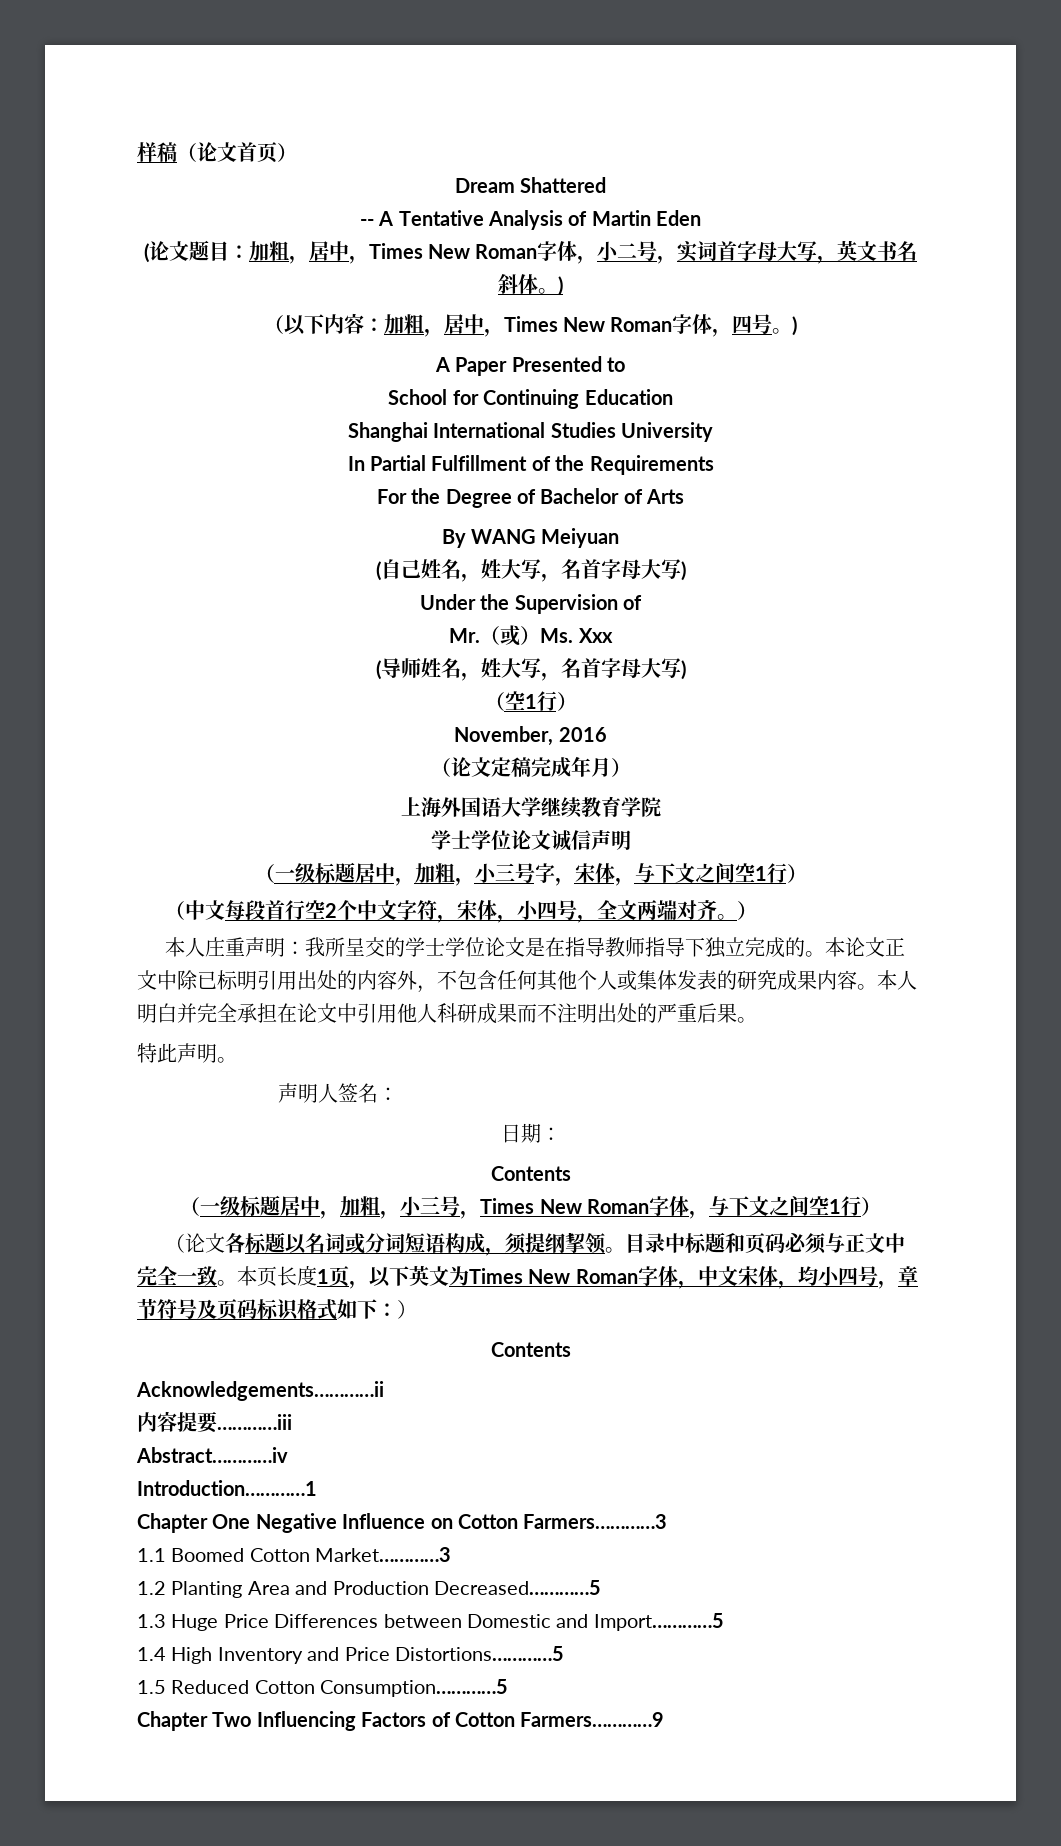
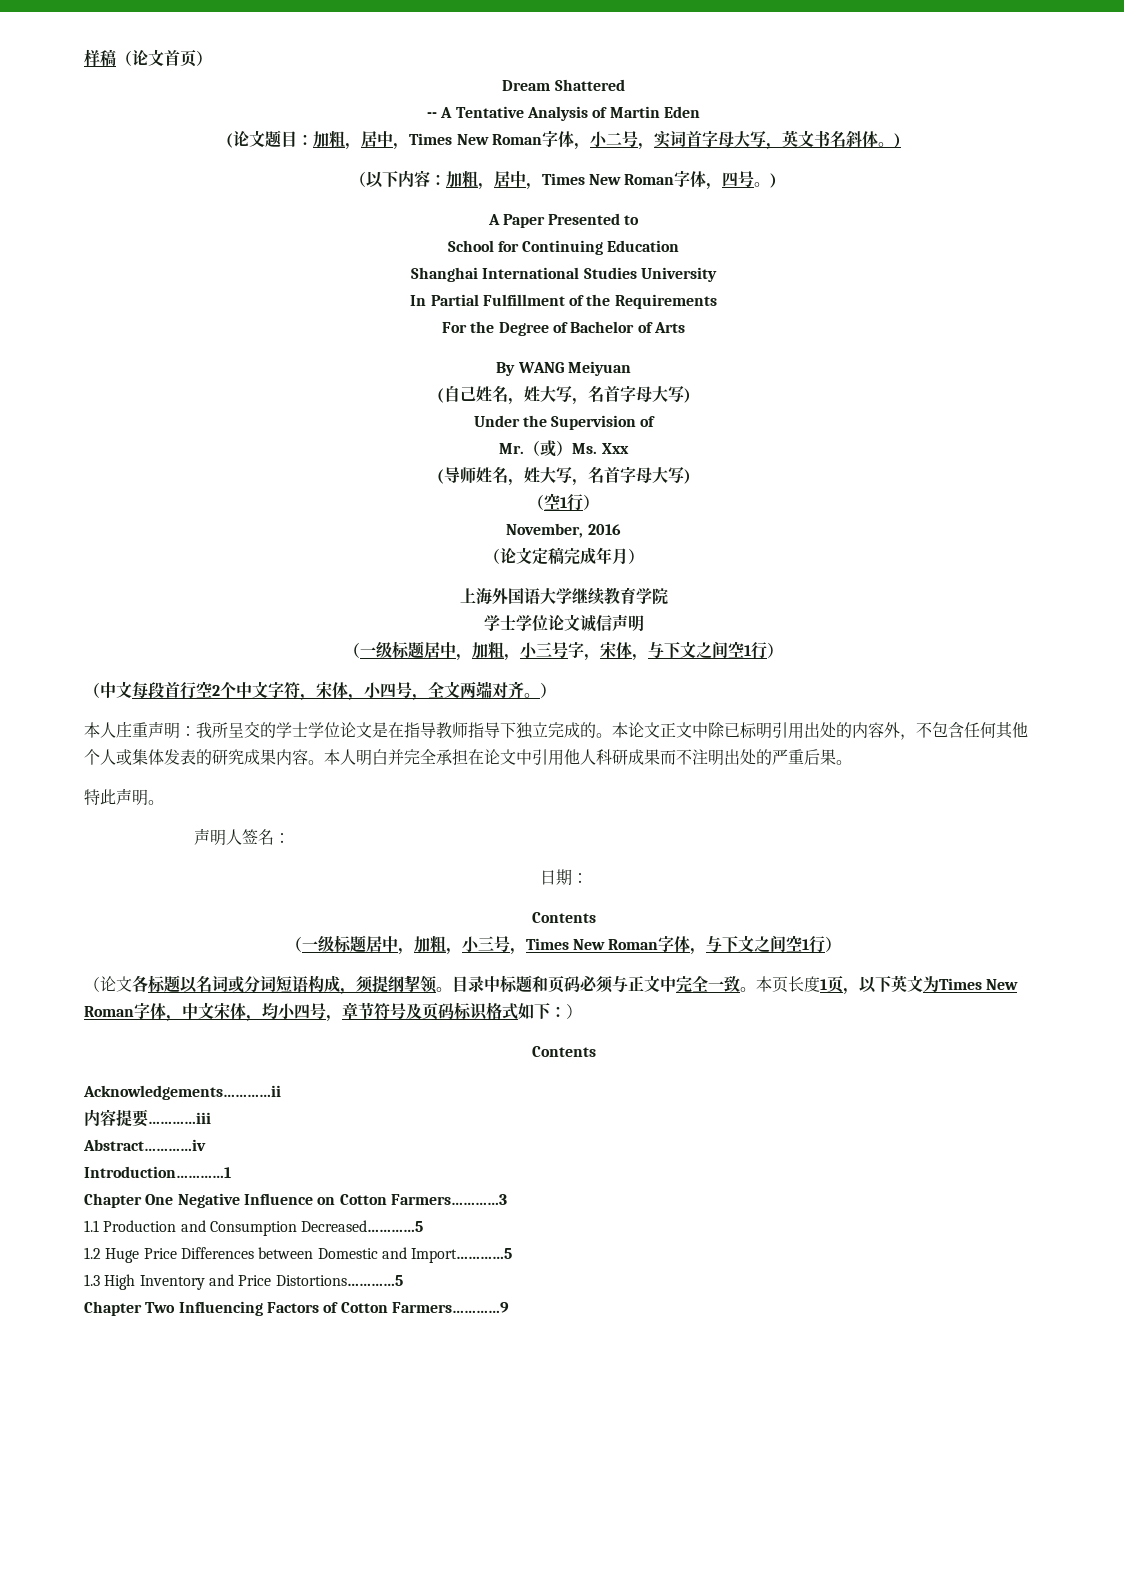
[171,1547,452,1562] [137,1580,601,1598] [137,1614,166,1628] Boomed Cotton Market…………3 // 1.2 Planting Area and Production Decreased…………5 // 1.3 -> [103,1220,424,1236] [84,1247,101,1259] Production and Consumption Decreased…………5 // 1.2
[137,1647,166,1661] 1.4 -> [84,1274,100,1286] 1.3
[137,1679,509,1697] // 1.5 Reduced Cotton Consumption…………5 -> (403, 1280) none

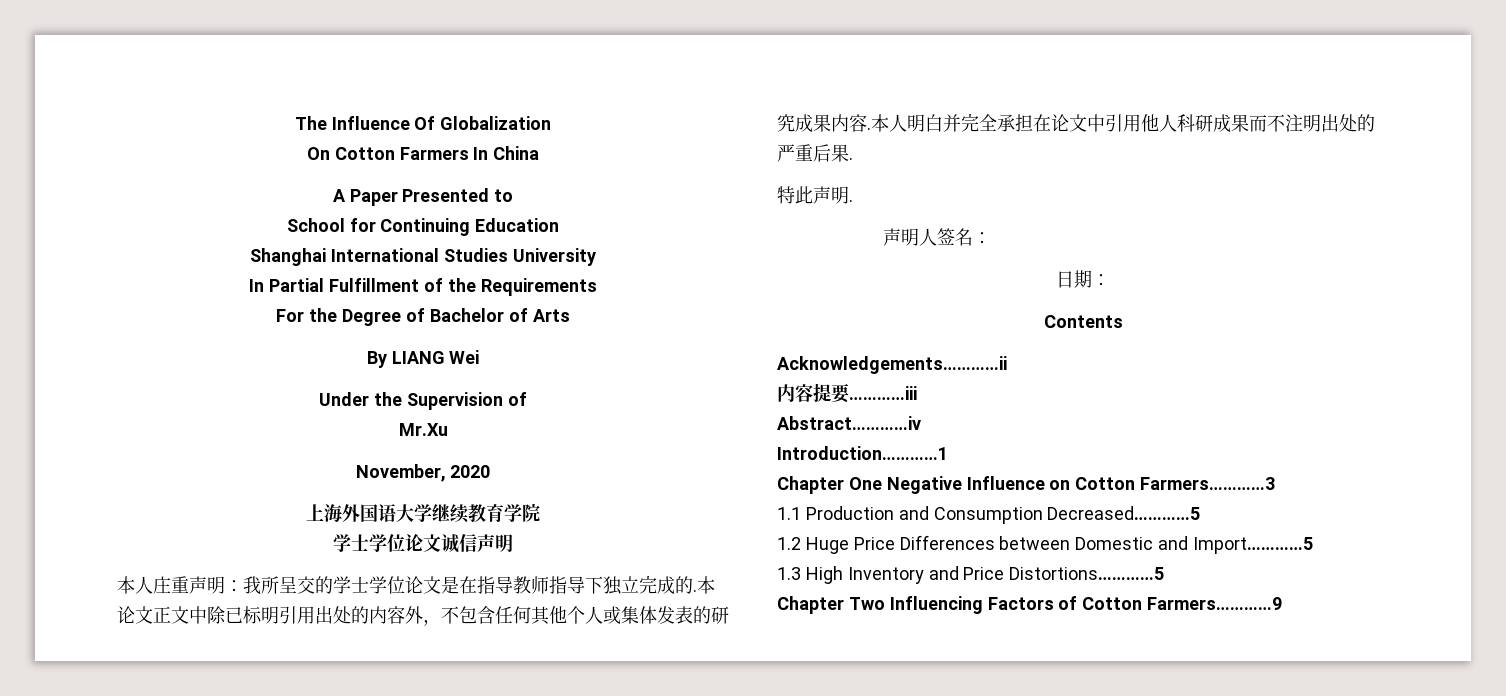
[84,49,212,67] [502,79,625,91] [427,106,700,121] [226,130,901,150] [349,170,778,190] 样稿（论文首页） // Dream Shattered // -- A Tentative Analysis of Martin Eden // (论文题目：加粗，居中，Times New Roman字体，小二号，实词首字母大写，英文书名斜体。) // （以下内容：加粗，居中，Times New Roman字体，四号。) -> [294,116,552,130] [306,146,540,160] The Influence Of Globalization // On Cotton Farmers In China
[517,361,631,376] [436,385,691,405] [473,415,656,430] [499,440,629,457] [436,466,691,486] [528,493,599,511] [506,523,621,538] [483,547,644,565] WANG Meiyuan // (自己姓名，姓大写，名首字母大写) // Under the Supervision of // Mr.（或）Ms. Xxx // (导师姓名，姓大写，名首字母大写) // （空1行） // November, 2016 // （论文定稿完成年月） -> [391,350,480,364] [319,392,527,410] [398,423,448,436] [355,464,491,482] LIANG Wei // Under the Supervision of // Mr.Xu // November, 2020
[344,641,783,661] [84,681,556,701] // （一级标题居中，加粗，小三号字，宋体，与下文之间空1行） // （中文每段首行空2个中文字符，宋体，小四号，全文两端对齐。） -> (513, 543) none
[596,733,612,738] 。 -> [693,589,697,592] .
[308,760,324,765] 。 -> [867,127,871,130] .
[836,760,852,765] 。 -> [849,157,853,160] .
[148,800,164,805] 。 -> [849,199,853,202] .
[285,935,842,955] [84,975,1019,995] [84,1002,582,1022] [531,1046,596,1057] // （一级标题居中，加粗，小三号，Times New Roman字体，与下文之间空1行） // （论文各标题以名词或分词短语构成，须提纲挈领。目录中标题和页码必须与正文中完全一致。本页长度1页，以下英文为Times New Roman字体，中文宋体，均小四号，章节符号及页码标识格式如下：） // Contents -> (1123, 321) none

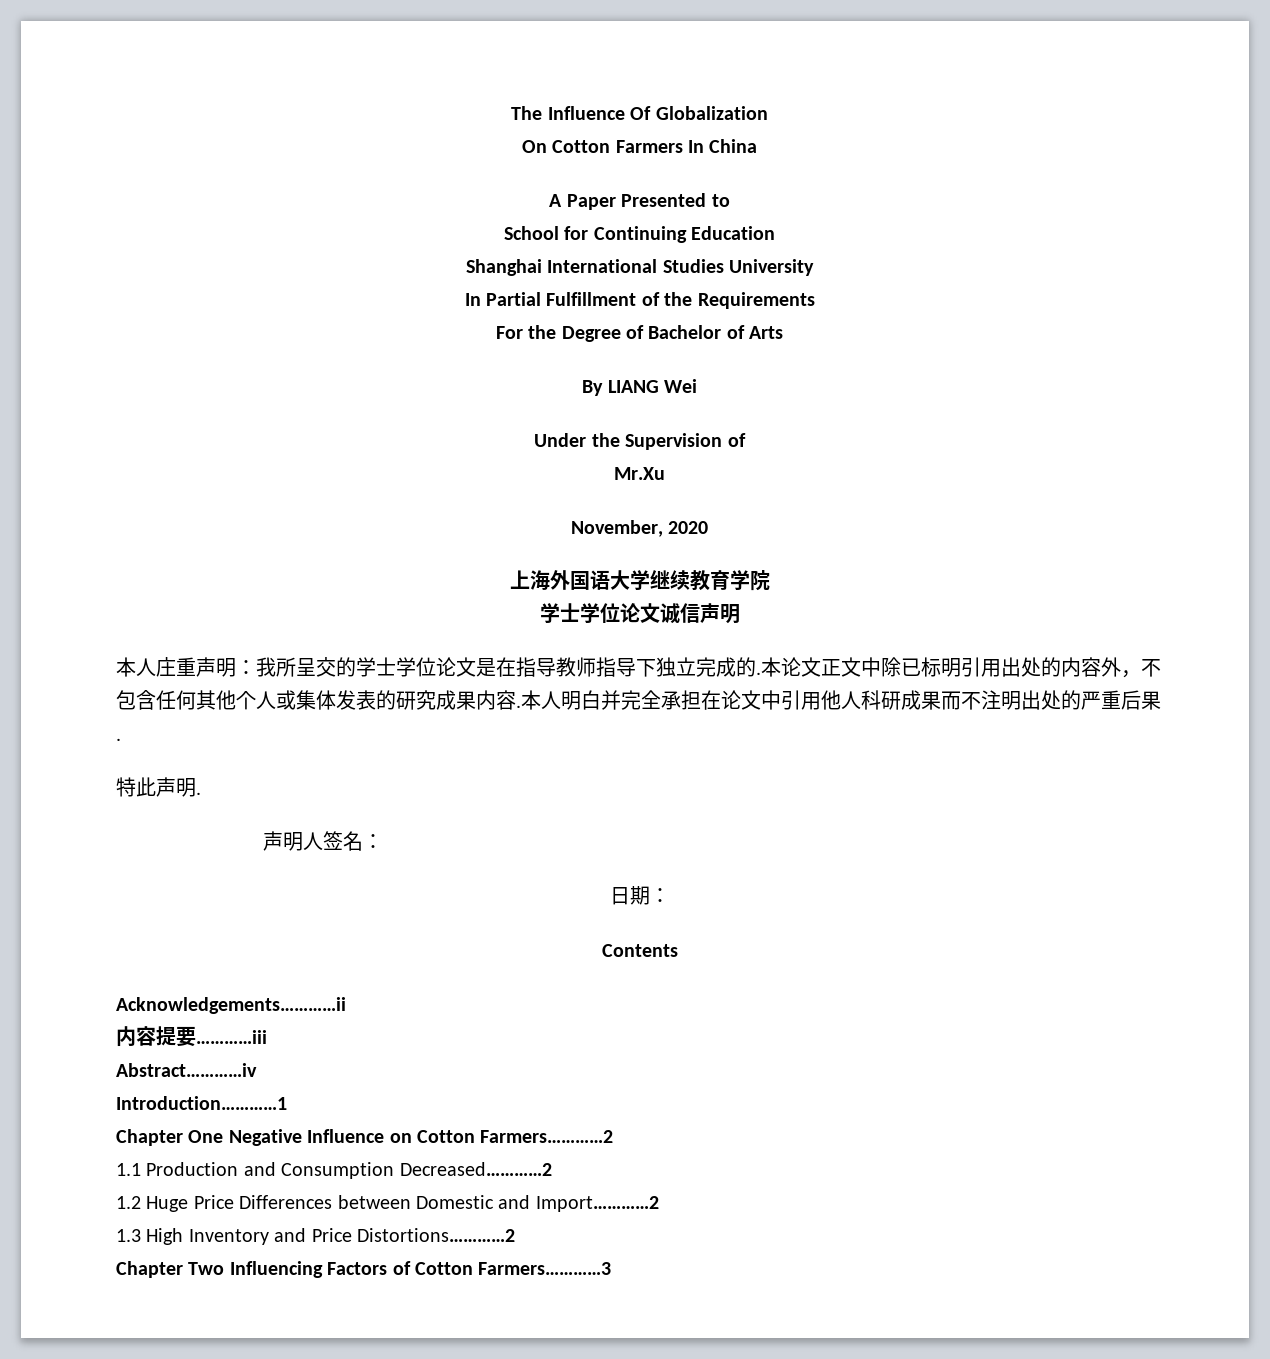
[1140,477,1276,490] Farmers…………3 -> [480,1130,614,1143] Farmers…………2
[1047,506,1201,520] Decreased…………5 -> [399,1162,552,1176] Decreased…………2
[1193,537,1314,554] Import…………5 -> [535,1196,659,1212] Import…………2
[1009,567,1165,580] Distortions…………5 -> [357,1228,515,1242] Distortions…………2
[1147,597,1283,610] Farmers…………9 -> [478,1262,612,1275] Farmers…………3

